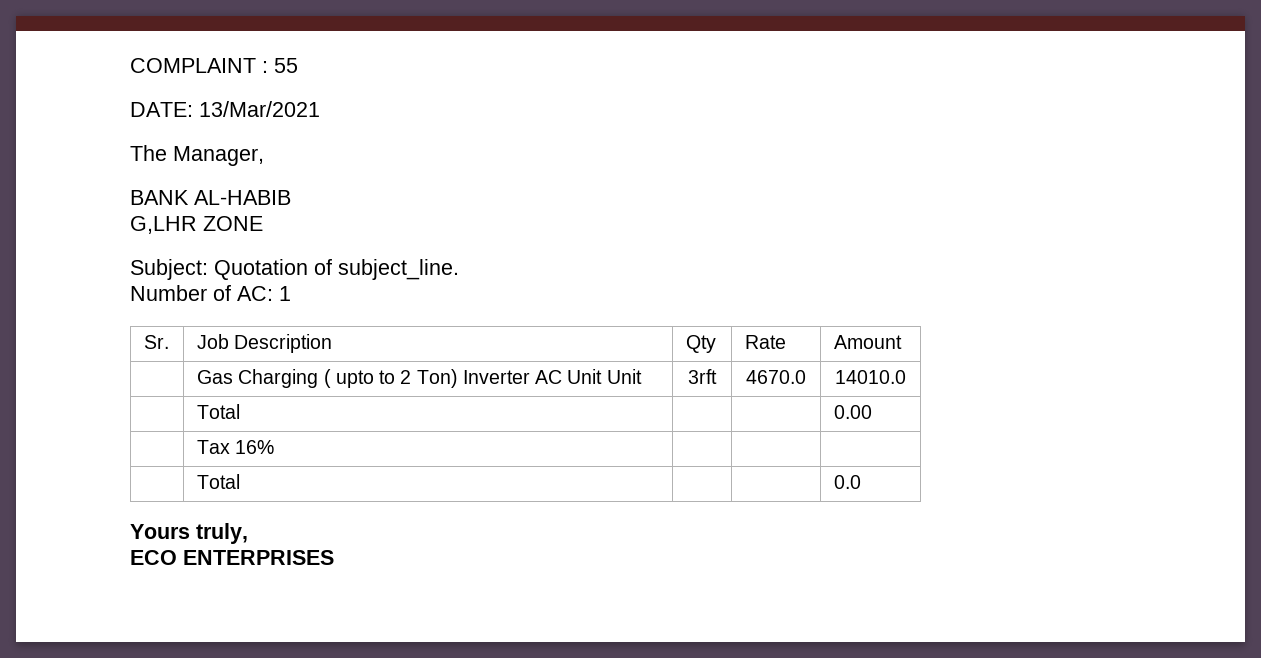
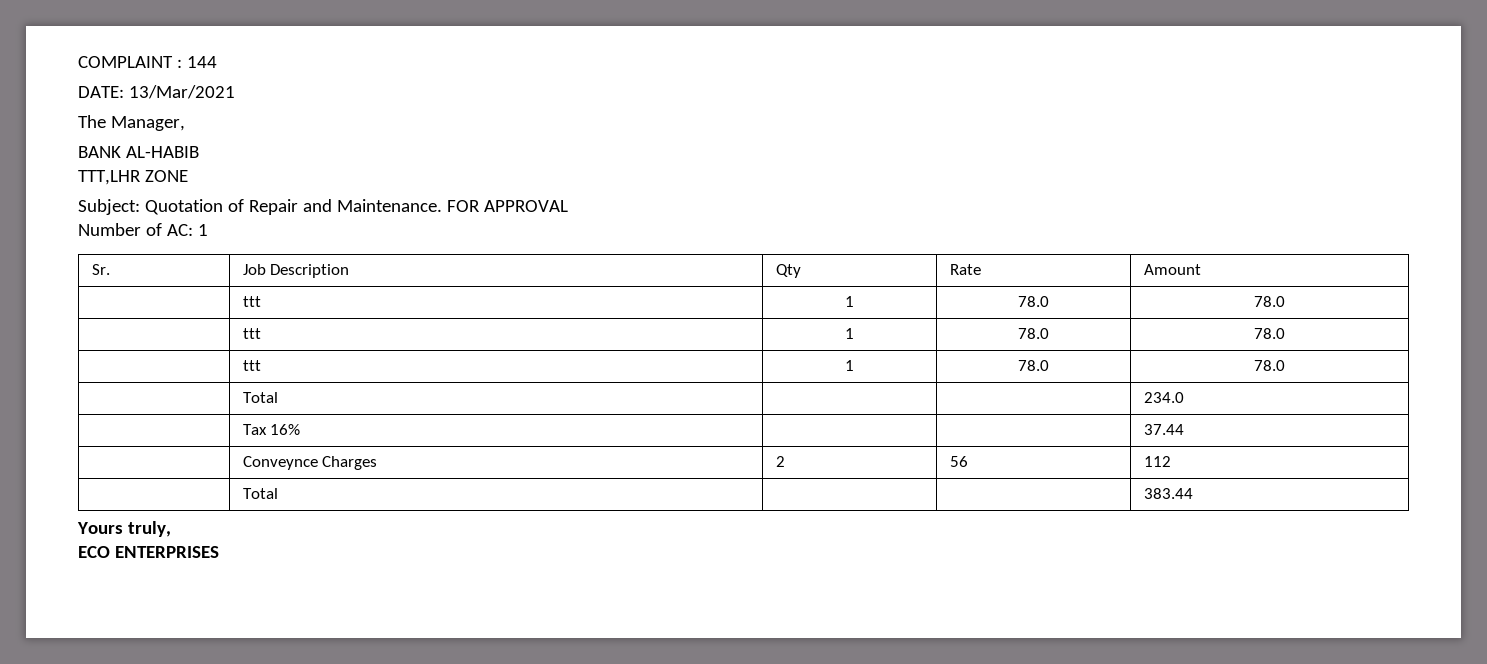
[274,58,298,73] 55 -> [186,56,217,68] 144
[130,216,197,234] G,LHR -> [78,170,141,185] TTT,LHR
[338,259,459,280] subject_line. -> [248,199,568,215] Repair and Maintenance. FOR APPROVAL
[196,369,642,388] [688,369,717,384] [746,370,806,384] [835,370,906,384] [196,404,240,419] [833,405,872,419] Gas Charging ( upto to 2 Ton) Inverter AC Unit Unit | 3rft | 4670.0 | 14010.0 // | Total | | | 0.00 -> [242,296,261,307] [845,296,854,307] [1018,296,1049,307] [1254,296,1285,307] [242,328,261,339] [845,328,854,339] [1018,328,1049,339] [1254,328,1285,339] [242,360,261,371] [845,360,854,371] [1018,360,1049,371] [1254,360,1285,371] [242,392,278,403] [1143,392,1184,403] ttt | 1 | 78.0 | 78.0 // | ttt | 1 | 78.0 | 78.0 // | ttt | 1 | 78.0 | 78.0 // | Total | | | 234.0
[196,474,240,489] [833,475,861,489] // | Total | | | 0.0 -> [1143,424,1184,435] [242,456,378,470] [775,456,785,467] [949,456,968,467] [1143,456,1171,467] [242,488,278,499] [1143,488,1193,499] 37.44 // | Conveynce Charges | 2 | 56 | 112 // | Total | | | 383.44

